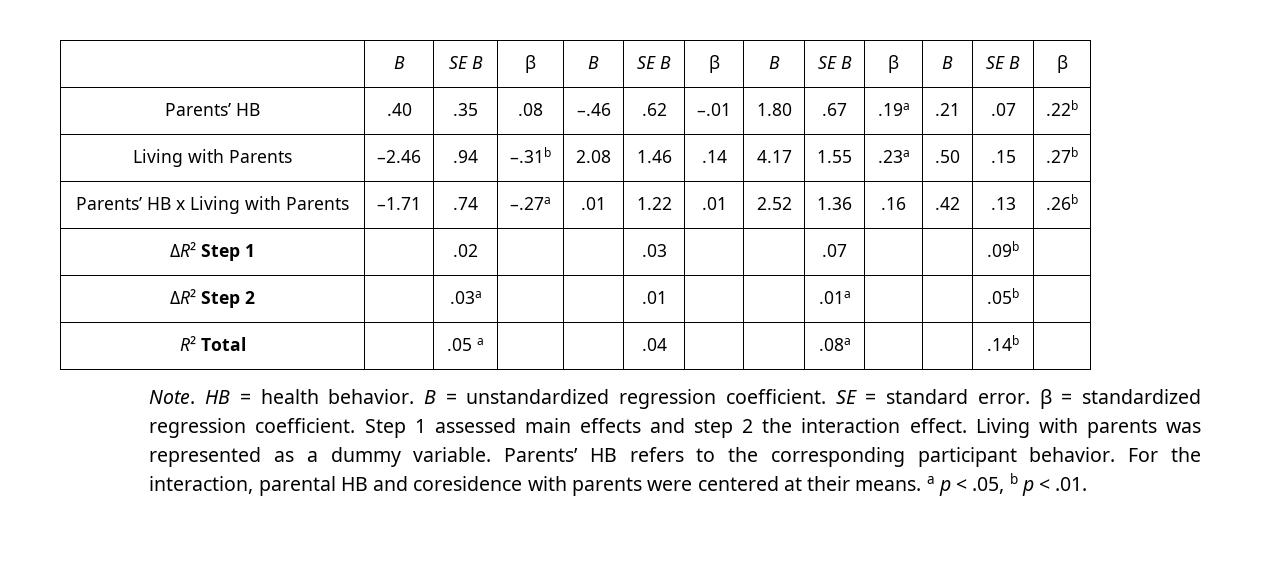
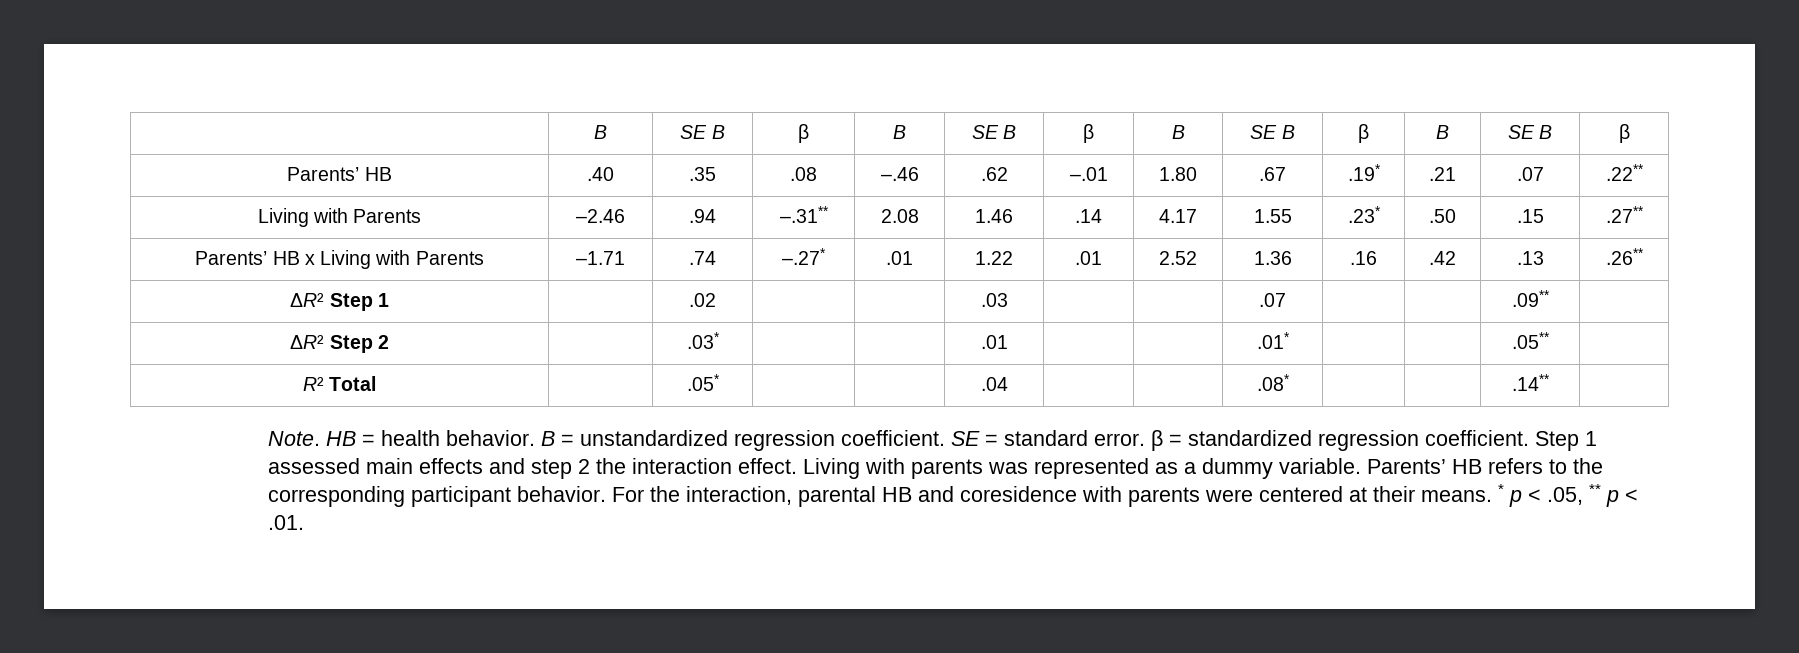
[877,103,910,116] .19a -> [1347,164,1381,181] .19*
[1046,100,1078,116] .22b -> [1605,164,1644,181] .22**
[510,147,551,163] –.31b -> [779,206,829,223] –.31**
[877,150,910,163] .23a -> [1347,206,1381,223] .23*
[1046,147,1078,163] .27b -> [1605,206,1644,223] .27**
[510,197,551,210] –.27a -> [782,248,826,265] –.27*
[1046,194,1078,210] .26b -> [1605,248,1644,265] .26**
[987,241,1019,257] .09b -> [1511,290,1550,307] .09**
[449,291,482,304] .03a -> [686,332,720,349] .03*
[818,291,851,304] [987,288,1019,304] .01a | | | .05b -> [1256,332,1290,349] [1511,332,1550,349] .01* | | | .05**
[447,338,484,351] .05 a -> [686,374,720,391] .05*
[818,338,851,351] [987,335,1019,351] .08a | | | .14b -> [1256,374,1290,391] [1511,374,1550,391] .08* | | | .14**
[926,476,935,484] a -> [1497,484,1504,494] *
[1009,473,1018,484] b -> [1588,484,1601,494] **

